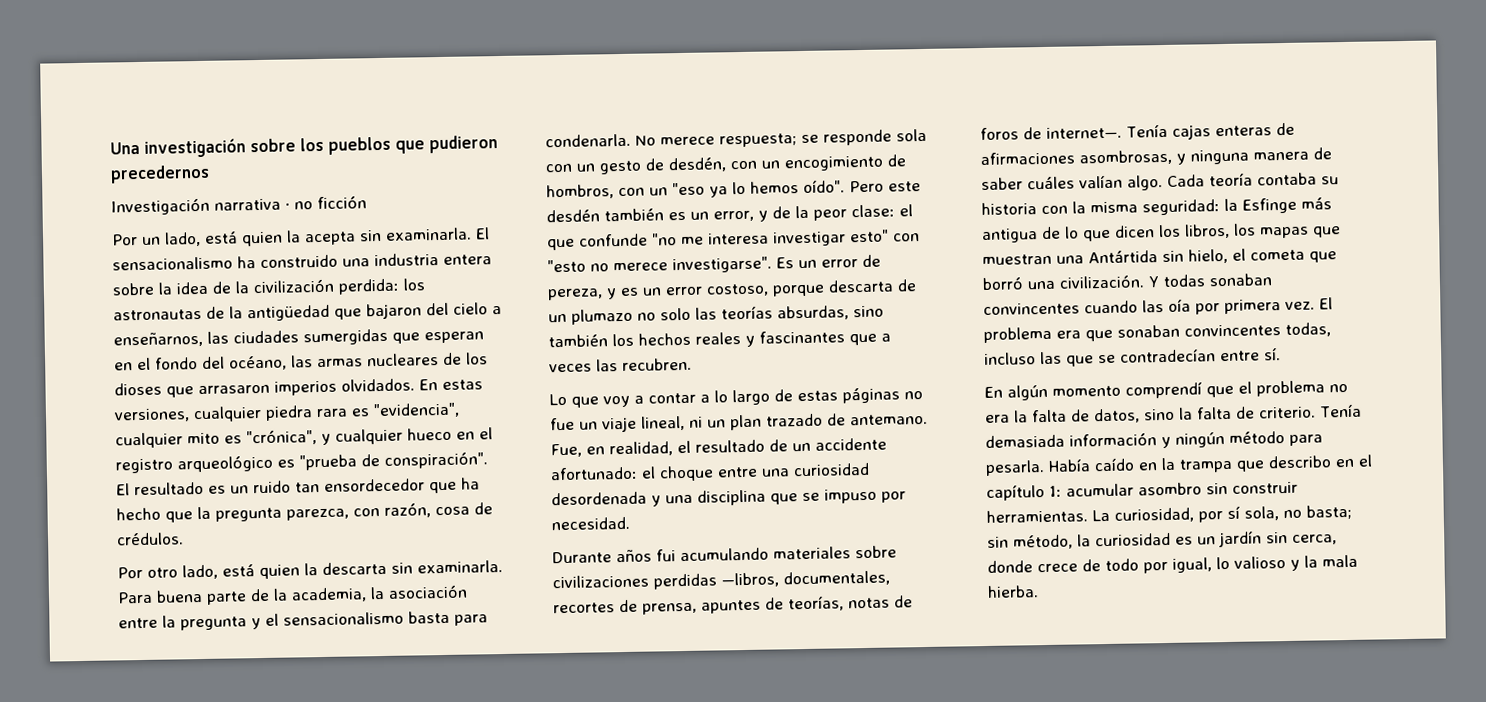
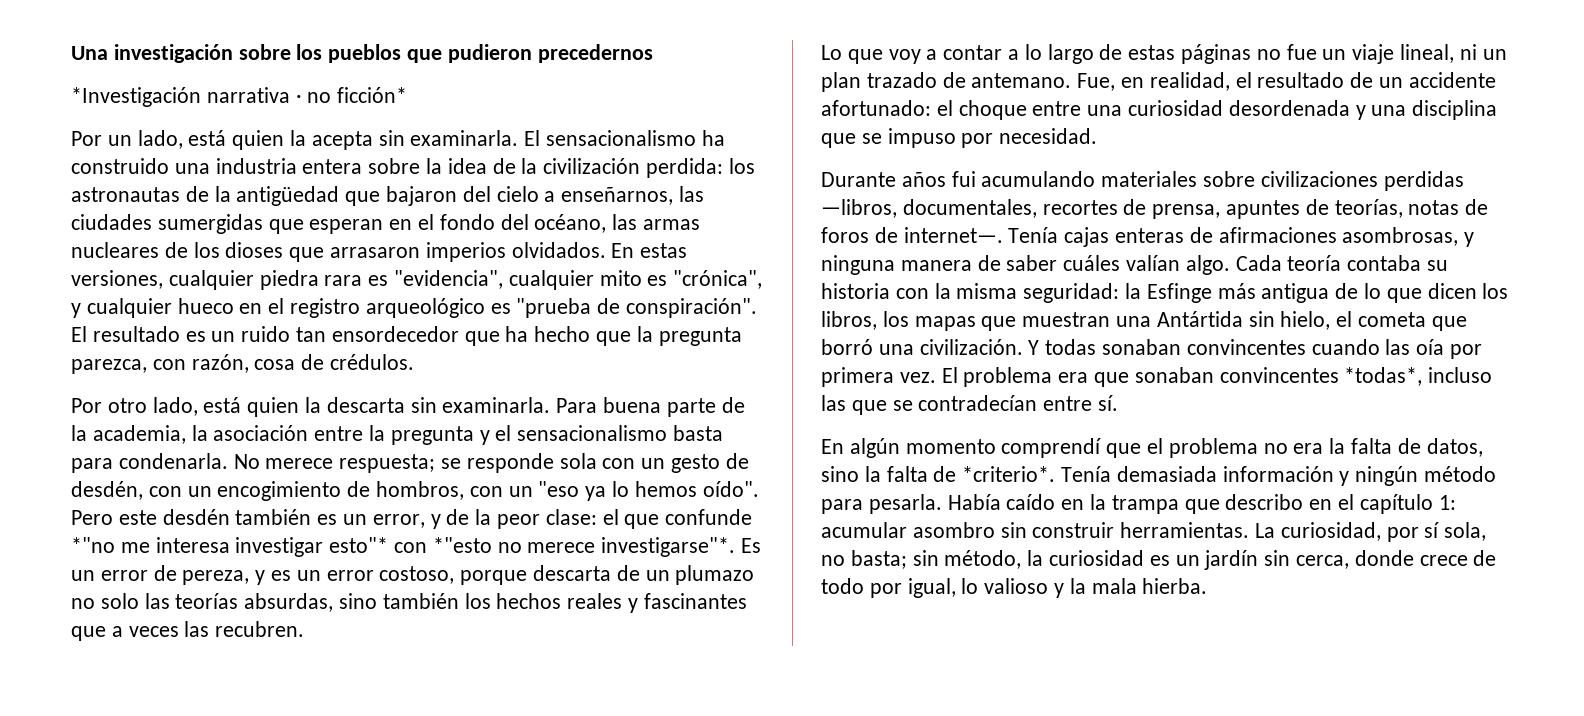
[111,197,210,216] Investigación -> [71,87,201,107] *Investigación
[317,195,367,210] ficción -> [337,87,408,103] ficción*
[652,233,677,246] "no -> [71,537,115,553] *"no
[850,229,920,243] [547,259,586,273] esto" con "esto -> [329,537,492,553] esto"* con *"esto
[672,256,772,274] investigarse". -> [601,537,736,557] investigarse"*.
[1285,322,1331,337] todas, -> [1344,367,1423,386] *todas*,
[1259,406,1316,419] criterio. -> [962,466,1056,482] *criterio*.

